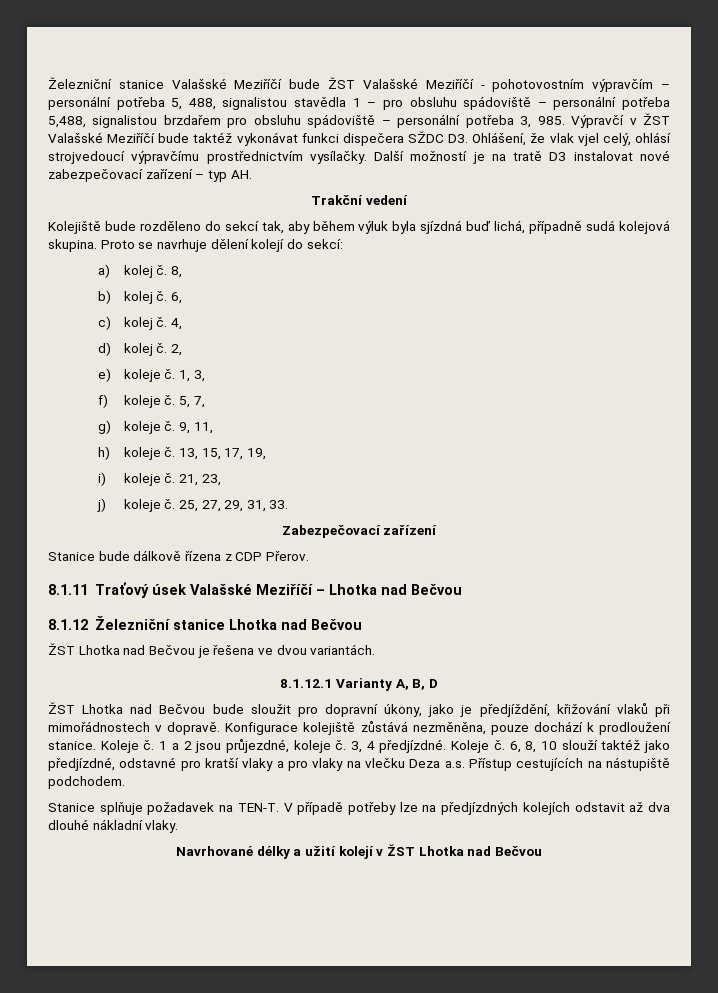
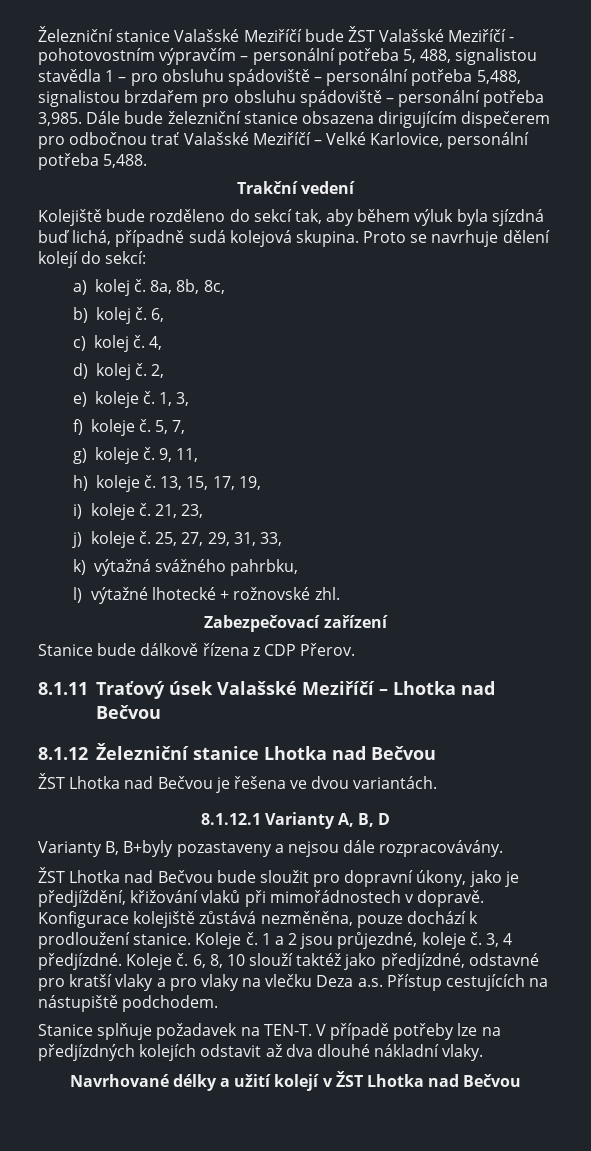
[520,113,670,128] [48,131,671,146] [48,150,670,164] [48,169,252,182] 3, 985. Výpravčí v ŽST Valašské Meziříčí bude taktéž vykonávat funkci dispečera SŽDC D3. Ohlášení, že vlak vjel celý, ohlásí strojvedoucí výpravčímu prostřednictvím vysílačky. Další možností je na tratě D3 instalovat nové zabezpečovací zařízení – typ AH. -> [38,111,551,128] [38,132,530,149] [38,153,148,170] 3,985. Dále bude železniční stanice obsazena dirigujícím dispečerem pro odbočnou trať Valašské Meziříčí – Velké Karlovice, personální potřeba 5,488.
[170,266,182,278] 8, -> [150,279,225,294] 8a, 8b, 8c,
[269,500,289,509] 33. -> [259,532,282,546] [73,559,299,576] [73,587,340,604] 33, // k) výtažná svážného pahrbku, // l) výtažné lhotecké + rožnovské zhl.
(438, 683) none -> [38,840,504,857] // Varianty B, B+byly pozastaveny a nejsou dále rozpracovávány.

